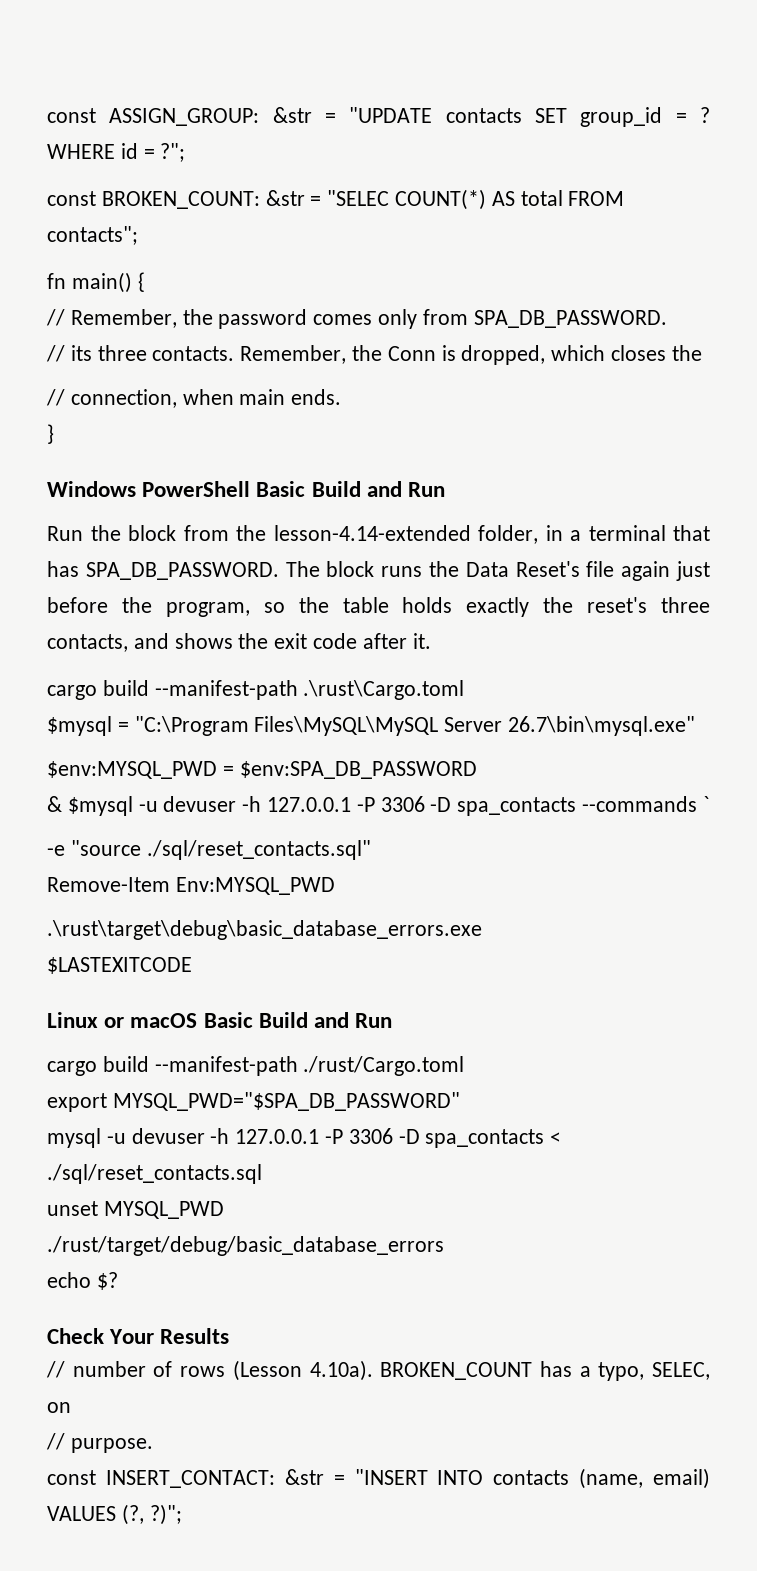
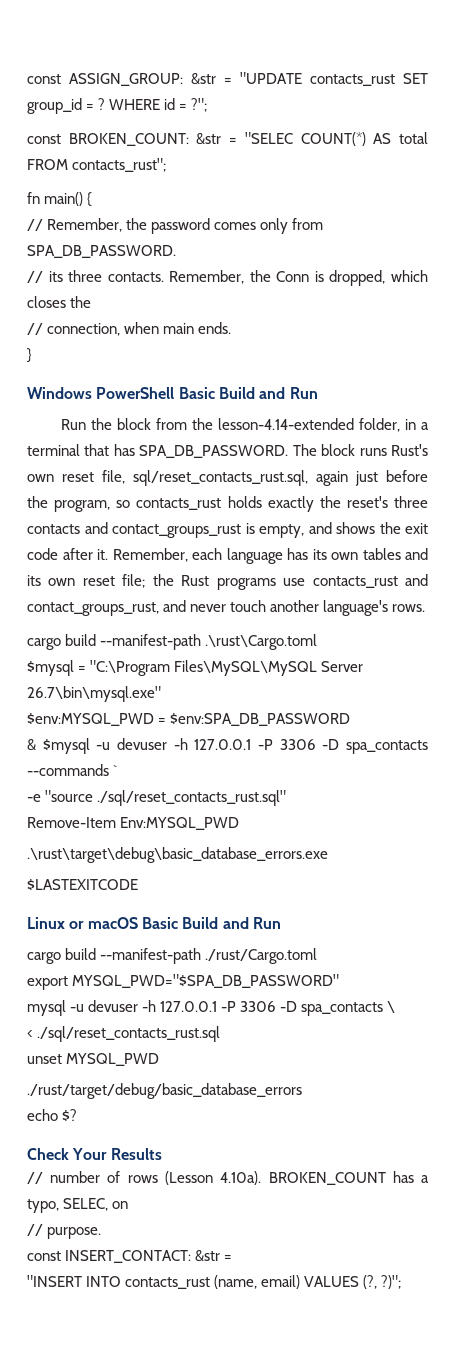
[445,108,522,123] contacts -> [310,74,395,86] contacts_rust
[47,226,138,245] contacts"; -> [72,158,167,172] contacts_rust";
[429,561,615,577] the Data Reset's file -> [391,444,429,456] [27,470,308,486] Rust's own reset file, sql/reset_contacts_rust.sql,
[298,597,389,613] the table -> [136,498,222,510] contacts_rust
[47,634,128,652] contacts, -> [27,522,304,538] contacts and contact_groups_rust is empty,
(431, 641) none -> [112,548,428,564] [27,574,429,590] [27,600,426,616] Remember, each language has its own tables and its own reset file; the Rust programs use contacts_rust and contact_groups_rust, and never touch another language's rows.
[146,840,371,860] ./sql/reset_contacts.sql" -> [97,790,287,806] ./sql/reset_contacts_rust.sql"
[550,1132,562,1144] [47,1164,262,1184] < ./sql/reset_contacts.sql -> [387,1001,396,1013] [27,1026,221,1042] \ // < ./sql/reset_contacts_rust.sql
(345, 1480) none -> (233, 1258) //
[493,1470,570,1485] contacts -> [125,1277,211,1289] contacts_rust

